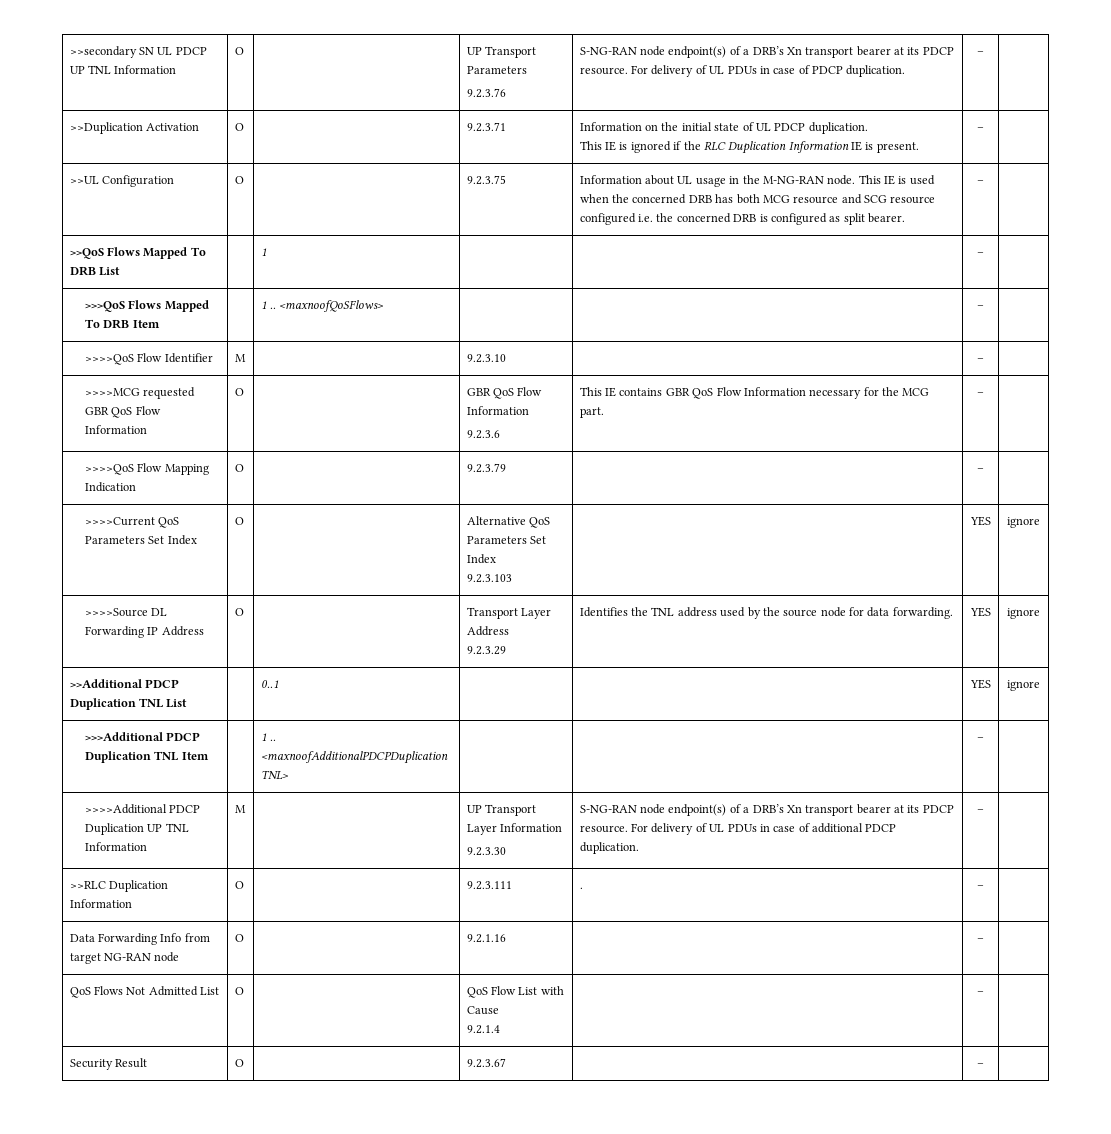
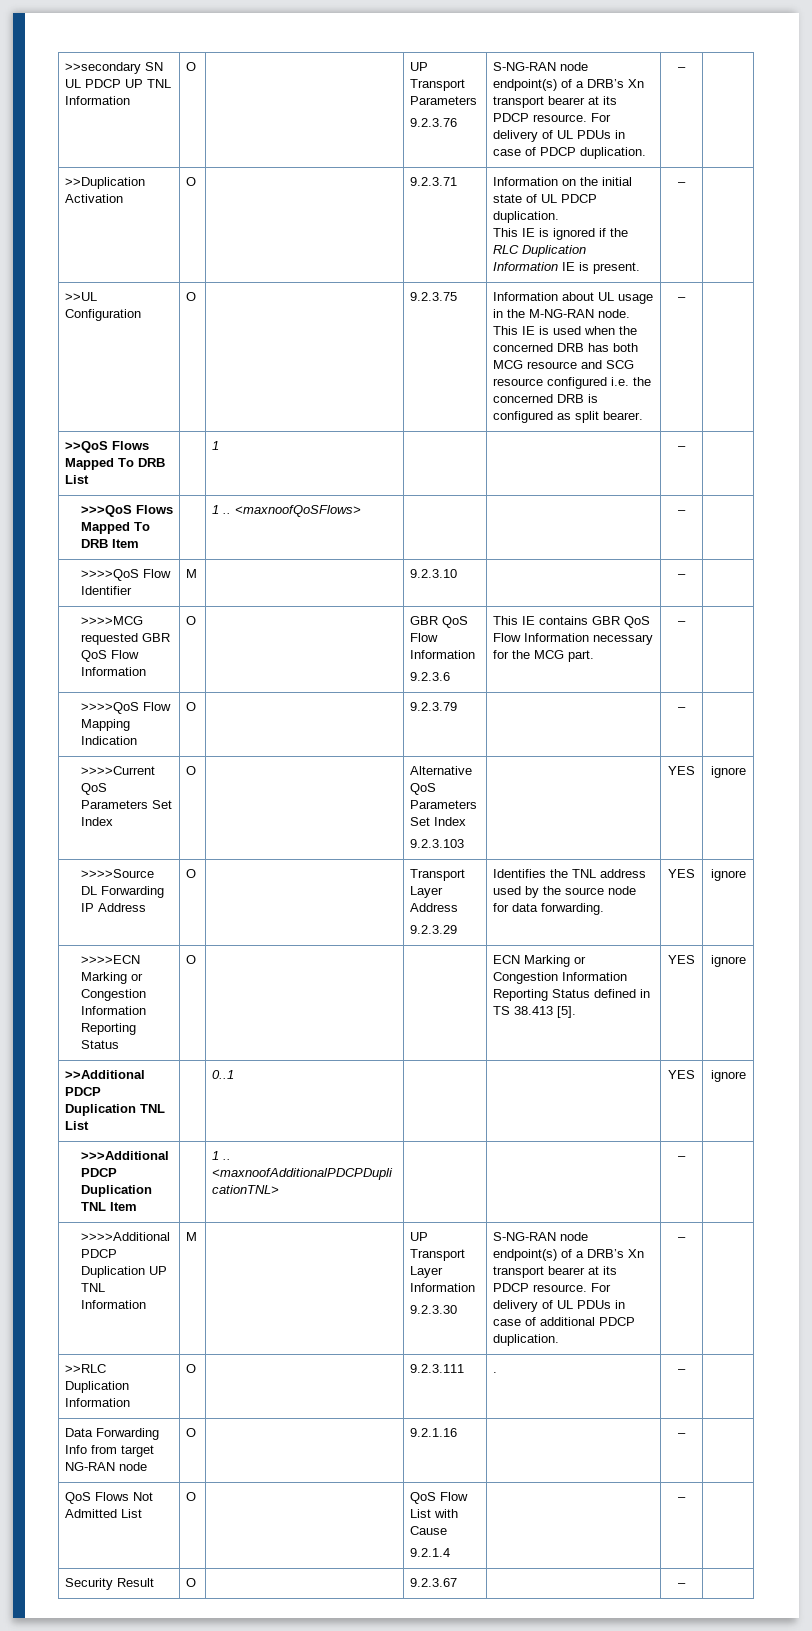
(1040, 613) none -> [80,955,140,964] [80,972,143,984] [80,989,146,1001] [80,1006,146,1015] [80,1023,136,1035] [80,1040,119,1049] [186,955,197,964] [493,955,587,967] [493,972,628,984] [493,989,651,1001] [493,1006,577,1018] [668,955,695,964] [710,955,746,967] // >>>>ECN Marking or Congestion Information Reporting Status | O | | | ECN Marking or Congestion Information Reporting Status defined in TS 38.413 [5]. | YES | ignore

